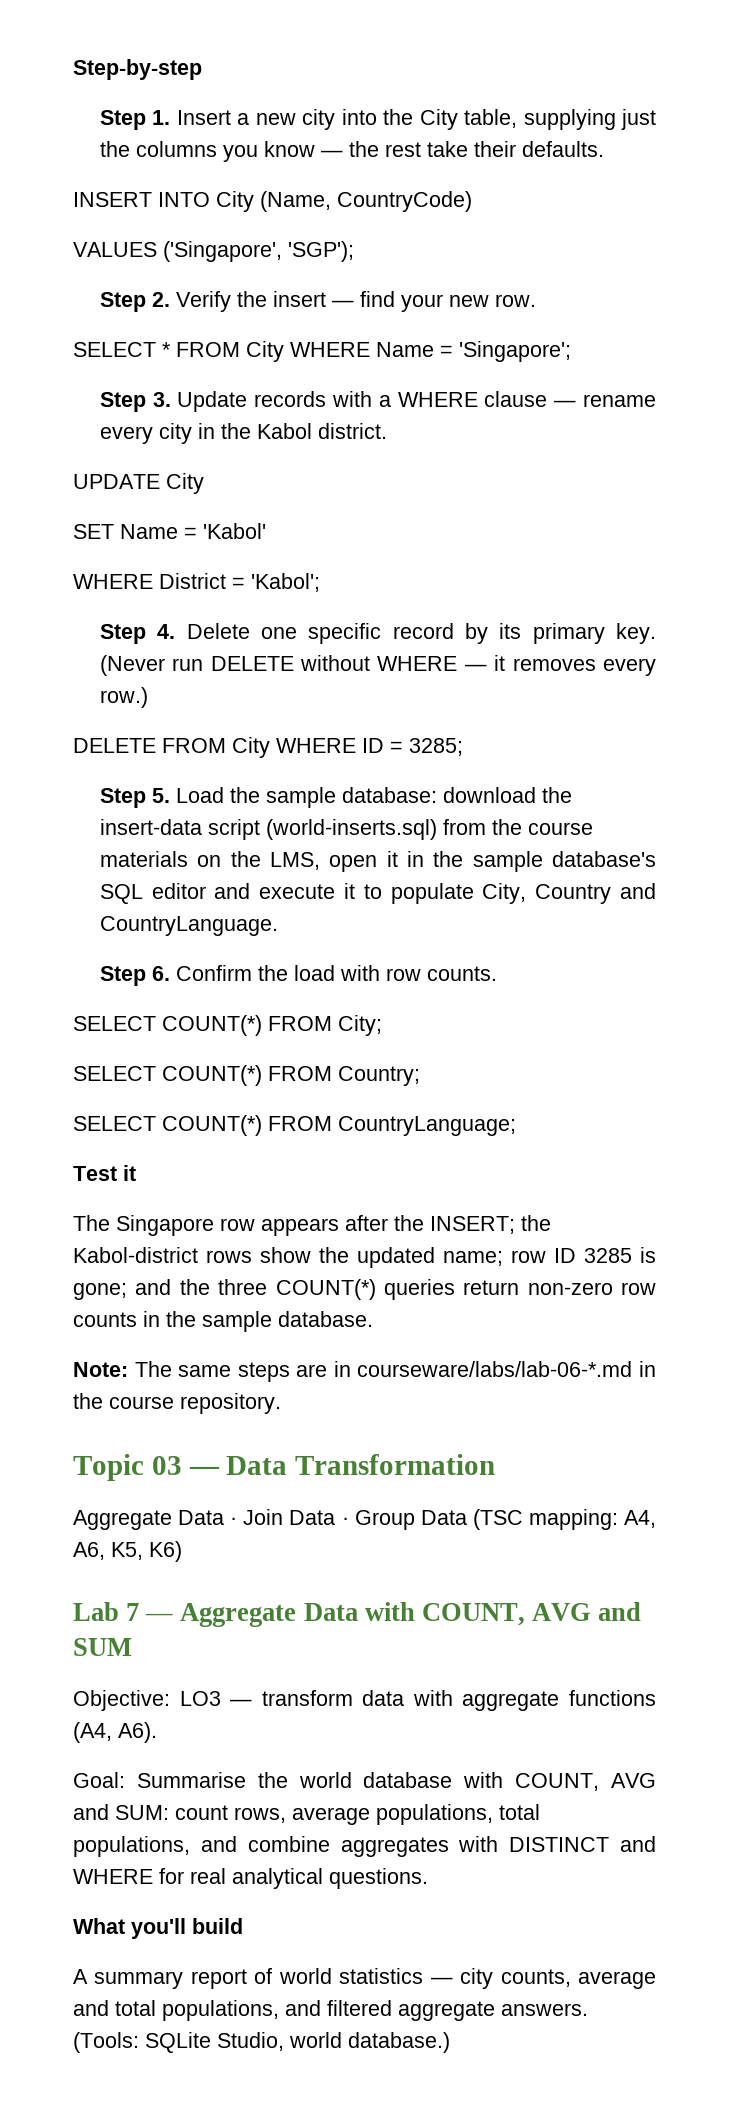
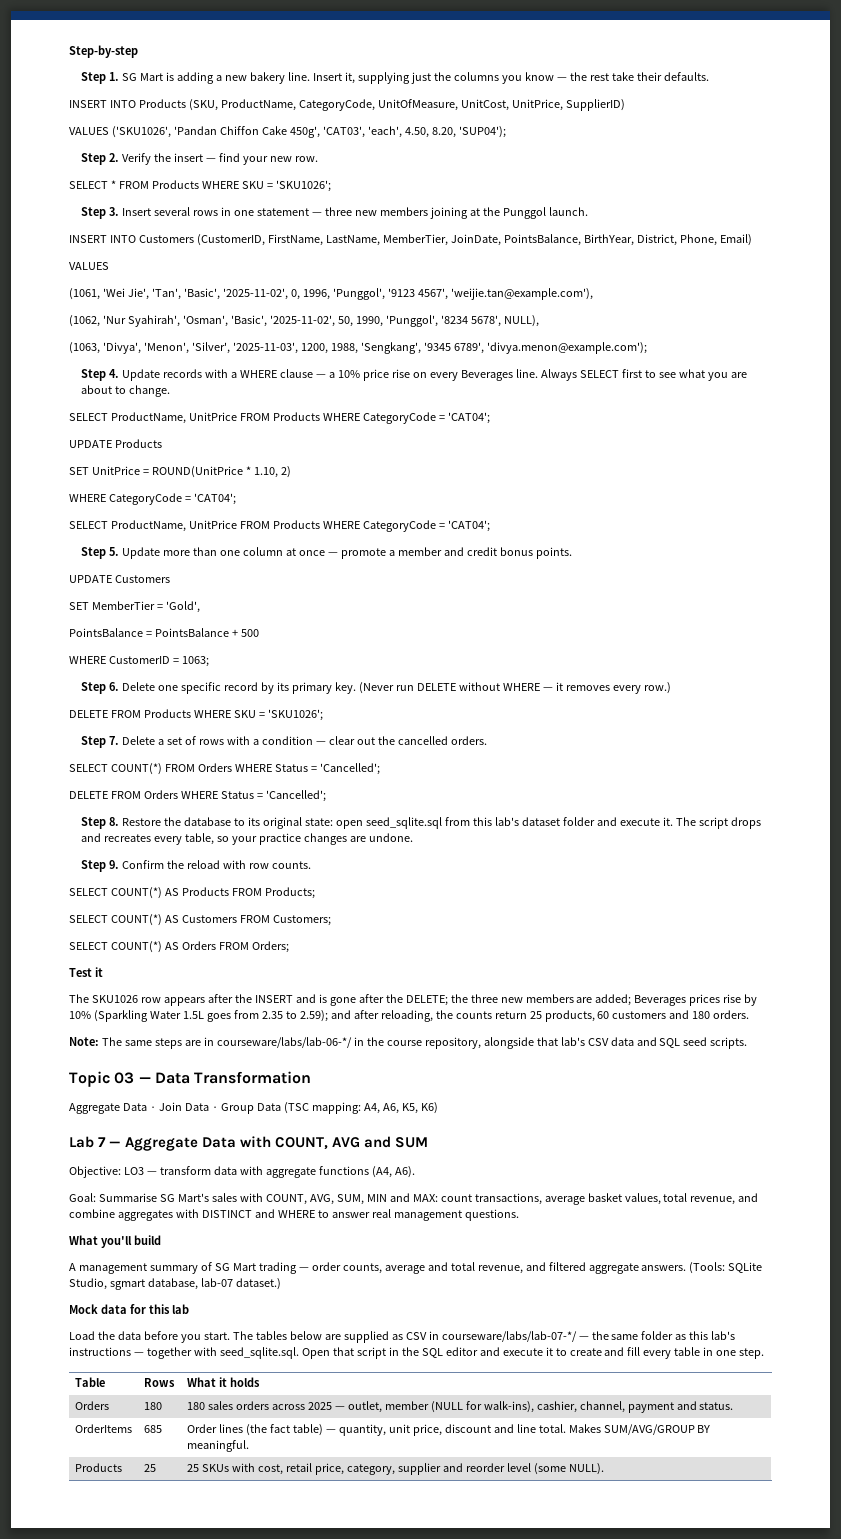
[176,109,518,130] Insert a new city into the City table, -> [122,72,355,84] SG Mart is adding a new bakery line. Insert it,
[216,191,472,212] [73,241,354,262] City (Name, CountryCode) // VALUES ('Singapore', 'SGP'); -> [138,99,625,111] [69,126,506,138] Products (SKU, ProductName, CategoryCode, UnitOfMeasure, UnitCost, UnitPrice, SupplierID) // VALUES ('SKU1026', 'Pandan Chiffon Cake 450g', 'CAT03', 'each', 4.50, 8.20, 'SUP04');
[246,341,571,362] [99,392,171,412] City WHERE Name = 'Singapore'; // Step 3. -> [151,180,331,192] [81,207,588,219] [69,234,752,246] [69,262,109,270] [69,288,593,300] [69,315,539,327] [69,342,647,354] [81,369,120,381] Products WHERE SKU = 'SKU1026'; // Step 3. Insert several rows in one statement — three new members joining at the Punggol launch. // INSERT INTO Customers (CustomerID, FirstName, LastName, MemberTier, JoinDate, PointsBalance, BirthYear, District, Phone, Email) // VALUES // (1061, 'Wei Jie', 'Tan', 'Basic', '2025-11-02', 0, 1996, 'Punggol', '9123 4567', 'weijie.tan@example.com'), // (1062, 'Nur Syahirah', 'Osman', 'Basic', '2025-11-02', 50, 1990, 'Punggol', '8234 5678', NULL), // (1063, 'Divya', 'Menon', 'Silver', '2025-11-03', 1200, 1988, 'Sengkang', '9345 6789', 'divya.menon@example.com'); // Step 4.
[583,394,656,407] [99,423,387,444] [73,473,204,494] [73,523,266,539] [73,573,320,592] [99,624,176,644] rename every city in the Kabol district. // UPDATE City // SET Name = 'Kabol' // WHERE District = 'Kabol'; // Step 4. -> [328,369,747,381] [81,385,171,397] [69,412,490,424] [69,439,162,448] [69,466,291,478] [69,493,236,505] [69,520,490,532] [81,547,572,559] [69,575,170,583] [69,601,200,613] [69,628,259,637] [69,656,209,667] [81,682,120,694] a 10% price rise on every Beverages line. Always SELECT first to see what you are about to change. // SELECT ProductName, UnitPrice FROM Products WHERE CategoryCode = 'CAT04'; // UPDATE Products // SET UnitPrice = ROUND(UnitPrice * 1.10, 2) // WHERE CategoryCode = 'CAT04'; // SELECT ProductName, UnitPrice FROM Products WHERE CategoryCode = 'CAT04'; // Step 5. Update more than one column at once — promote a member and credit bonus points. // UPDATE Customers // SET MemberTier = 'Gold', // PointsBalance = PointsBalance + 500 // WHERE CustomerID = 1063; // Step 6.
[232,737,463,758] [99,787,572,808] [99,819,593,840] [99,851,656,872] [99,883,656,904] [99,916,278,936] [99,966,170,986] City WHERE ID = 3285; // Step 5. Load the sample database: download the insert-data script (world-inserts.sql) from the course materials on the LMS, open it in the sample database's SQL editor and execute it to populate City, Country and CountryLanguage. // Step 6. -> [143,709,323,721] [81,736,487,748] [69,763,380,775] [69,790,326,802] [81,817,761,829] [81,833,413,845] [81,860,120,872] Products WHERE SKU = 'SKU1026'; // Step 7. Delete a set of rows with a condition — clear out the cancelled orders. // SELECT COUNT(*) FROM Orders WHERE Status = 'Cancelled'; // DELETE FROM Orders WHERE Status = 'Cancelled'; // Step 8. Restore the database to its original state: open seed_sqlite.sql from this lab's dataset folder and execute it. The script drops and recreates every table, so your practice changes are undone. // Step 9.
[293,965,335,981] load -> [187,860,221,869] reload
[268,1015,382,1036] [73,1065,420,1086] [73,1115,516,1136] FROM City; // SELECT COUNT(*) FROM Country; // SELECT COUNT(*) FROM CountryLanguage; -> [164,887,315,899] [69,914,331,926] [69,941,289,953] AS Products FROM Products; // SELECT COUNT(*) AS Customers FROM Customers; // SELECT COUNT(*) AS Orders FROM Orders;
[116,1215,214,1236] Singapore -> [91,995,138,1003] SKU1026
[430,1215,551,1234] [73,1247,656,1268] [73,1279,656,1300] [73,1311,373,1332] INSERT; the Kabol-district rows show the updated name; row ID 3285 is gone; and the three COUNT(*) queries return non-zero row counts in the sample database. -> [254,994,758,1006] [69,1010,750,1022] INSERT and is gone after the DELETE; the three new members are added; Beverages prices rise by 10% (Sparkling Water 1.5L goes from 2.35 to 2.59); and after reloading, the counts return 25 products, 60 customers and 180 orders.
[357,1361,633,1377] courseware/labs/lab-06-*.md -> [216,1037,352,1048] courseware/labs/lab-06-*/
[180,1393,281,1414] repository. -> [424,1037,748,1049] repository, alongside that lab's CSV data and SQL seed scripts.
[257,1772,656,1791] [73,1804,540,1825] [73,1836,190,1857] the world database with COUNT, AVG and SUM: count rows, average populations, total populations, -> [159,1193,736,1205] SG Mart's sales with COUNT, AVG, SUM, MIN and MAX: count transactions, average basket values, total revenue,
[159,1868,323,1889] for real analytical -> [317,1209,462,1221] to answer real management
[94,1968,494,1989] summary report of world statistics — city -> [78,1262,341,1274] management summary of SG Mart trading — order
[162,2000,279,2021] populations, -> [477,1265,523,1274] revenue,
[289,2032,450,2053] world database.) -> [109,1278,281,1290] [69,1304,189,1314] [69,1331,736,1343] [69,1347,765,1359] [74,1377,105,1387] [143,1378,175,1387] [186,1377,260,1387] [74,1401,109,1410] [143,1402,162,1410] [186,1401,734,1413] [74,1424,132,1433] [143,1425,162,1433] [186,1424,711,1436] [186,1440,249,1452] [74,1463,122,1472] [143,1464,156,1472] [186,1463,604,1475] sgmart database, lab-07 dataset.) // Mock data for this lab // Load the data before you start. The tables below are supplied as CSV in courseware/labs/lab-07-*/ — the same folder as this lab's instructions — together with seed_sqlite.sql. Open that script in the SQL editor and execute it to create and fill every table in one step. // Table | Rows | What it holds // Orders | 180 | 180 sales orders across 2025 — outlet, member (NULL for walk-ins), cashier, channel, payment and status. // OrderItems | 685 | Order lines (the fact table) — quantity, unit price, discount and line total. Makes SUM/AVG/GROUP BY meaningful. // Products | 25 | 25 SKUs with cost, retail price, category, supplier and reorder level (some NULL).

